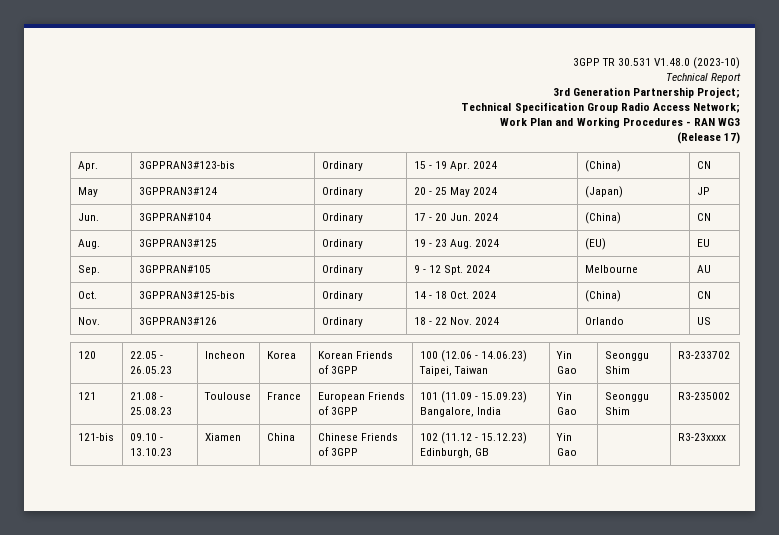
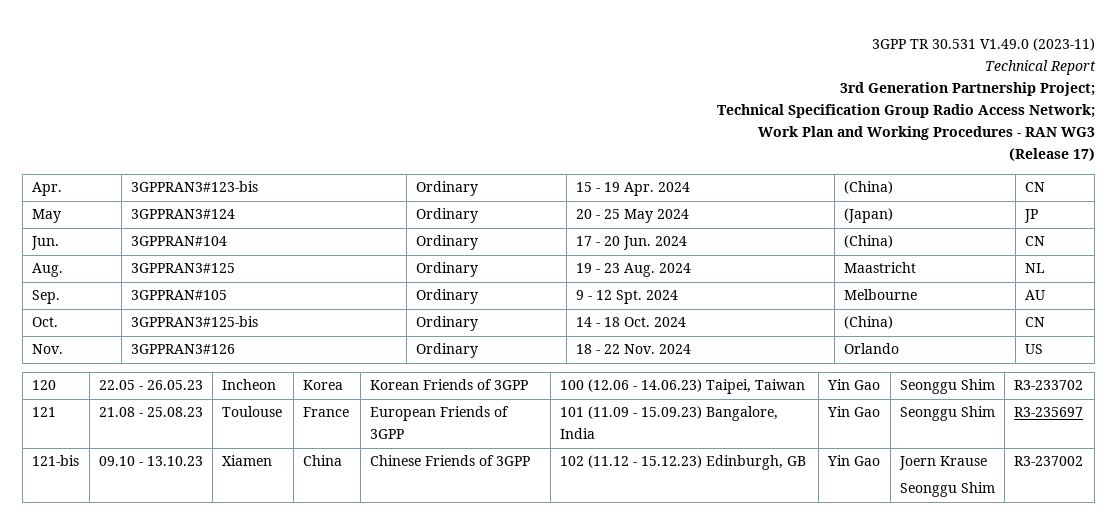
[653,57,740,69] V1.48.0 (2023-10) -> [980,38,1095,51] V1.49.0 (2023-11)
[584,238,606,250] [696,239,710,247] (EU) | EU -> [843,262,916,273] [1024,263,1045,273] Maastricht | NL
[677,392,730,400] R3-235002 -> [1013,407,1083,417] R3-235697
[677,433,726,441] | R3-23xxxx -> [898,456,987,470] [899,482,995,497] [1013,456,1083,466] Joern Krause // Seonggu Shim | R3-237002

